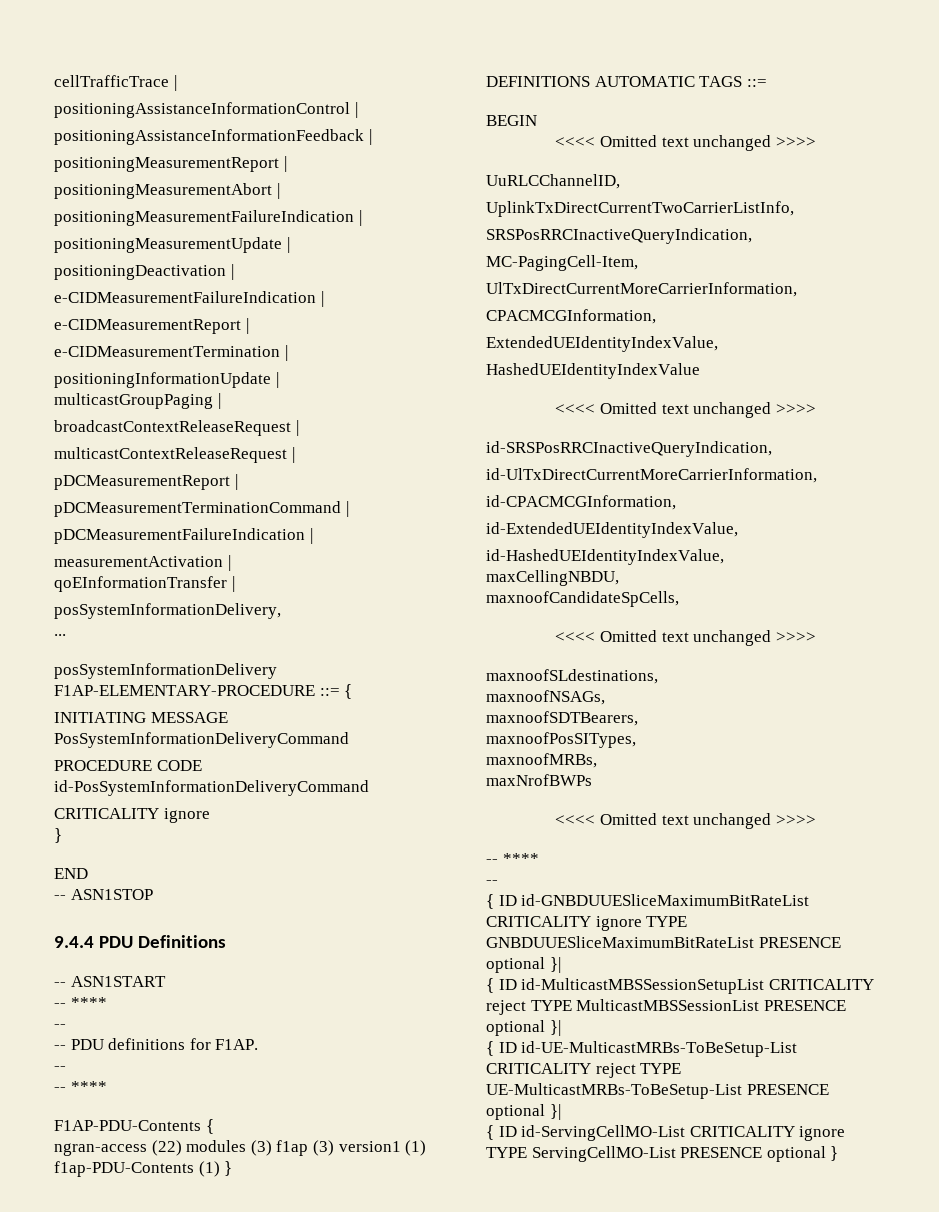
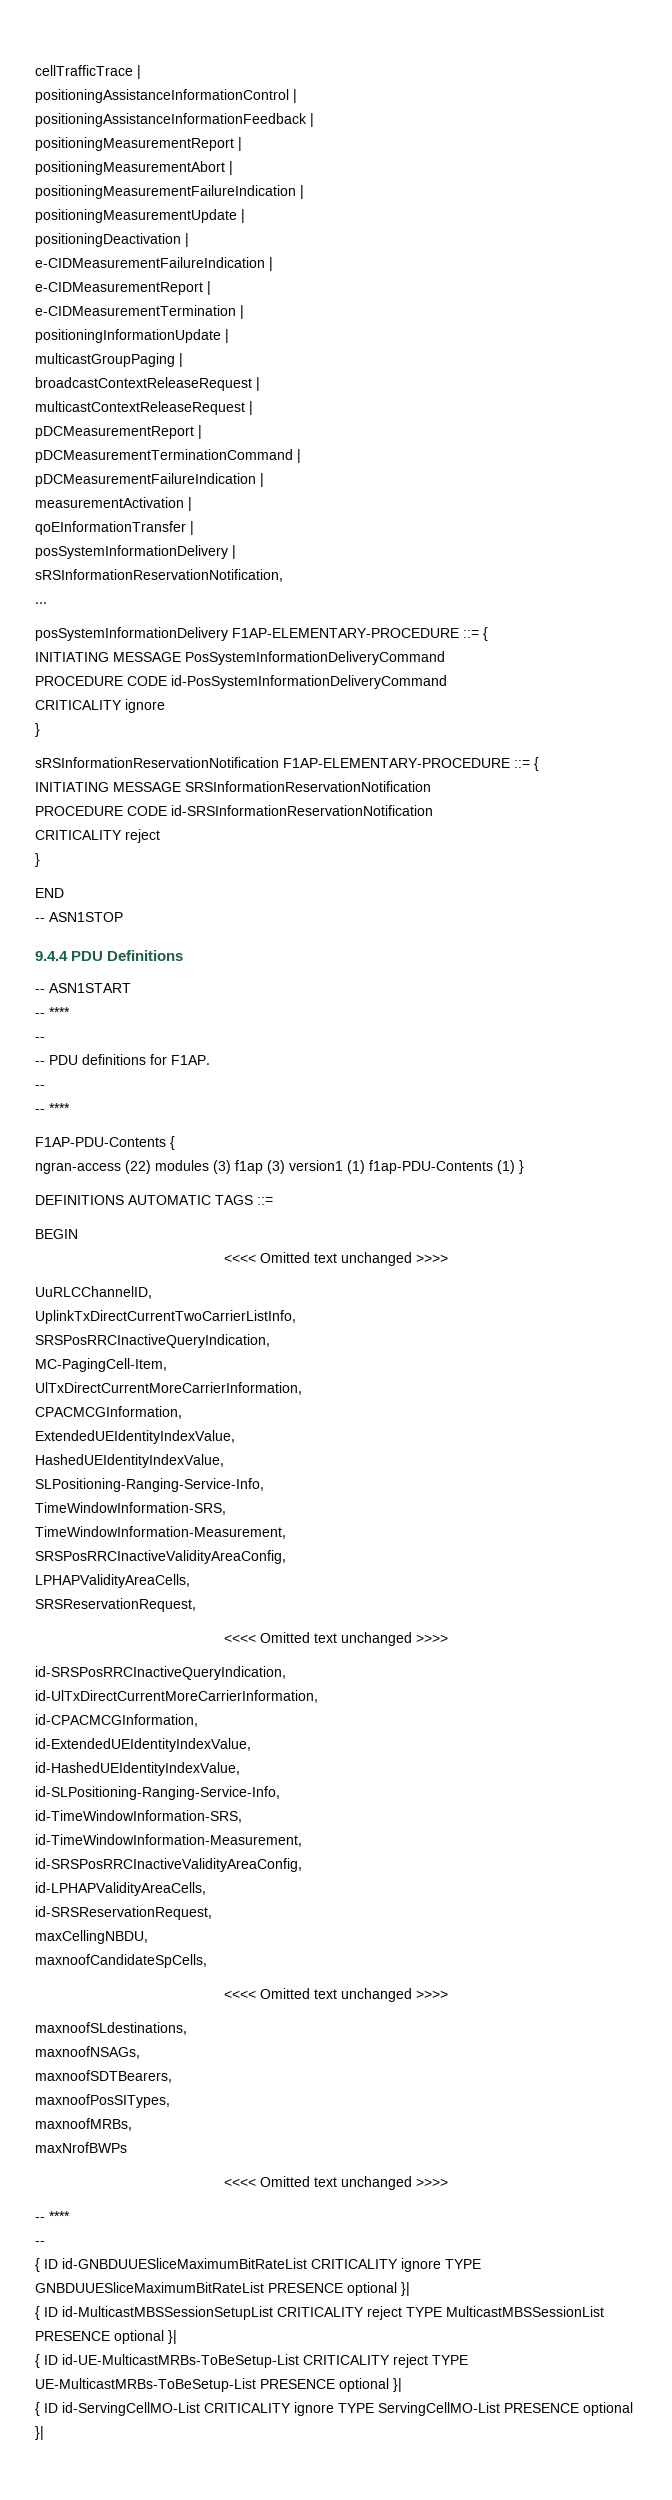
[54,603,281,619] posSystemInformationDelivery, -> [35,545,236,559] [35,569,283,582] posSystemInformationDelivery | // sRSInformationReservationNotification,
(62, 835) none -> [35,757,539,771] [35,781,431,792] [35,805,433,816] [35,829,160,843] [35,853,40,867] // sRSInformationReservationNotification F1AP-ELEMENTARY-PROCEDURE ::= { // INITIATING MESSAGE SRSInformationReservationNotification // PROCEDURE CODE id-SRSInformationReservationNotification // CRITICALITY reject // }
[486,363,700,379] HashedUEIdentityIndexValue -> [35,1454,224,1468] [35,1478,264,1492] [35,1502,226,1515] [35,1526,286,1539] [35,1550,286,1564] [35,1574,190,1588] [35,1598,196,1612] HashedUEIdentityIndexValue, // SLPositioning-Ranging-Service-Info, // TimeWindowInformation-SRS, // TimeWindowInformation-Measurement, // SRSPosRRCInactiveValidityAreaConfig, // LPHAPValidityAreaCells, // SRSReservationRequest,
(724, 557) none -> [35,1786,280,1800] [35,1810,242,1823] [35,1834,302,1847] [35,1858,302,1872] [35,1882,206,1896] [35,1906,212,1920] // id-SLPositioning-Ranging-Service-Info, // id-TimeWindowInformation-SRS, // id-TimeWindowInformation-Measurement, // id-SRSPosRRCInactiveValidityAreaConfig, // id-LPHAPValidityAreaCells, // id-SRSReservationRequest,
[830,1146,839,1161] } -> [35,2426,44,2440] }|

